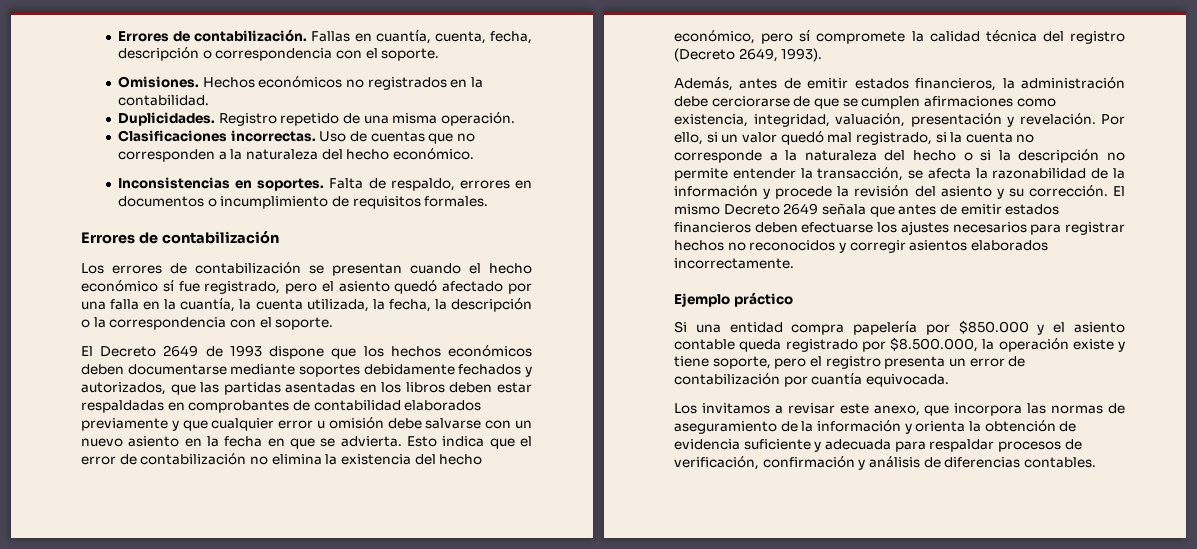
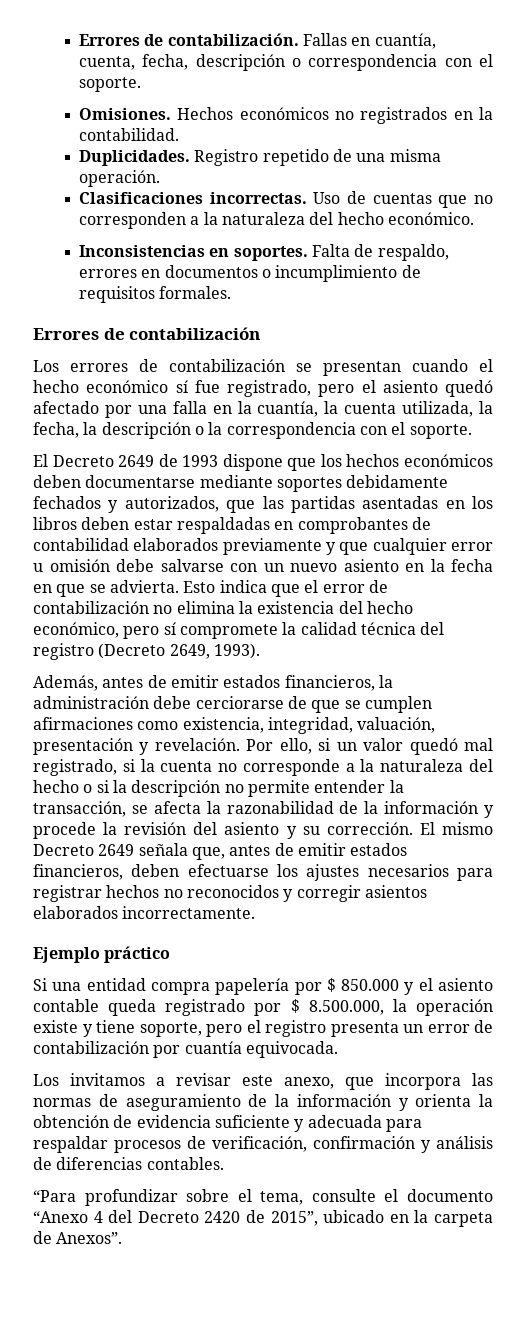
[869,204,1060,217] [674,222,751,233] que antes de emitir estados financieros -> [191,843,408,860] [33,864,123,880] que, antes de emitir estados financieros,
[958,320,1029,334] $850.000 -> [326,978,400,992] $ 850.000
[890,337,978,352] $8.500.000, -> [290,999,384,1015] $ 8.500.000,
(1096, 462) none -> [33,1189,493,1206] [33,1210,494,1227] [33,1231,123,1244] // “Para profundizar sobre el tema, consulte el documento “Anexo 4 del Decreto 2420 de 2015”, ubicado en la carpeta de Anexos”.

